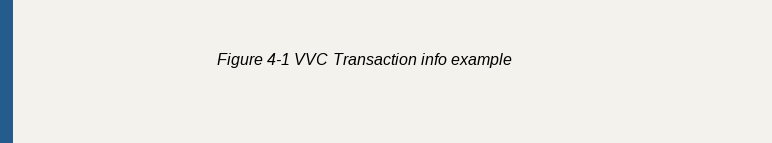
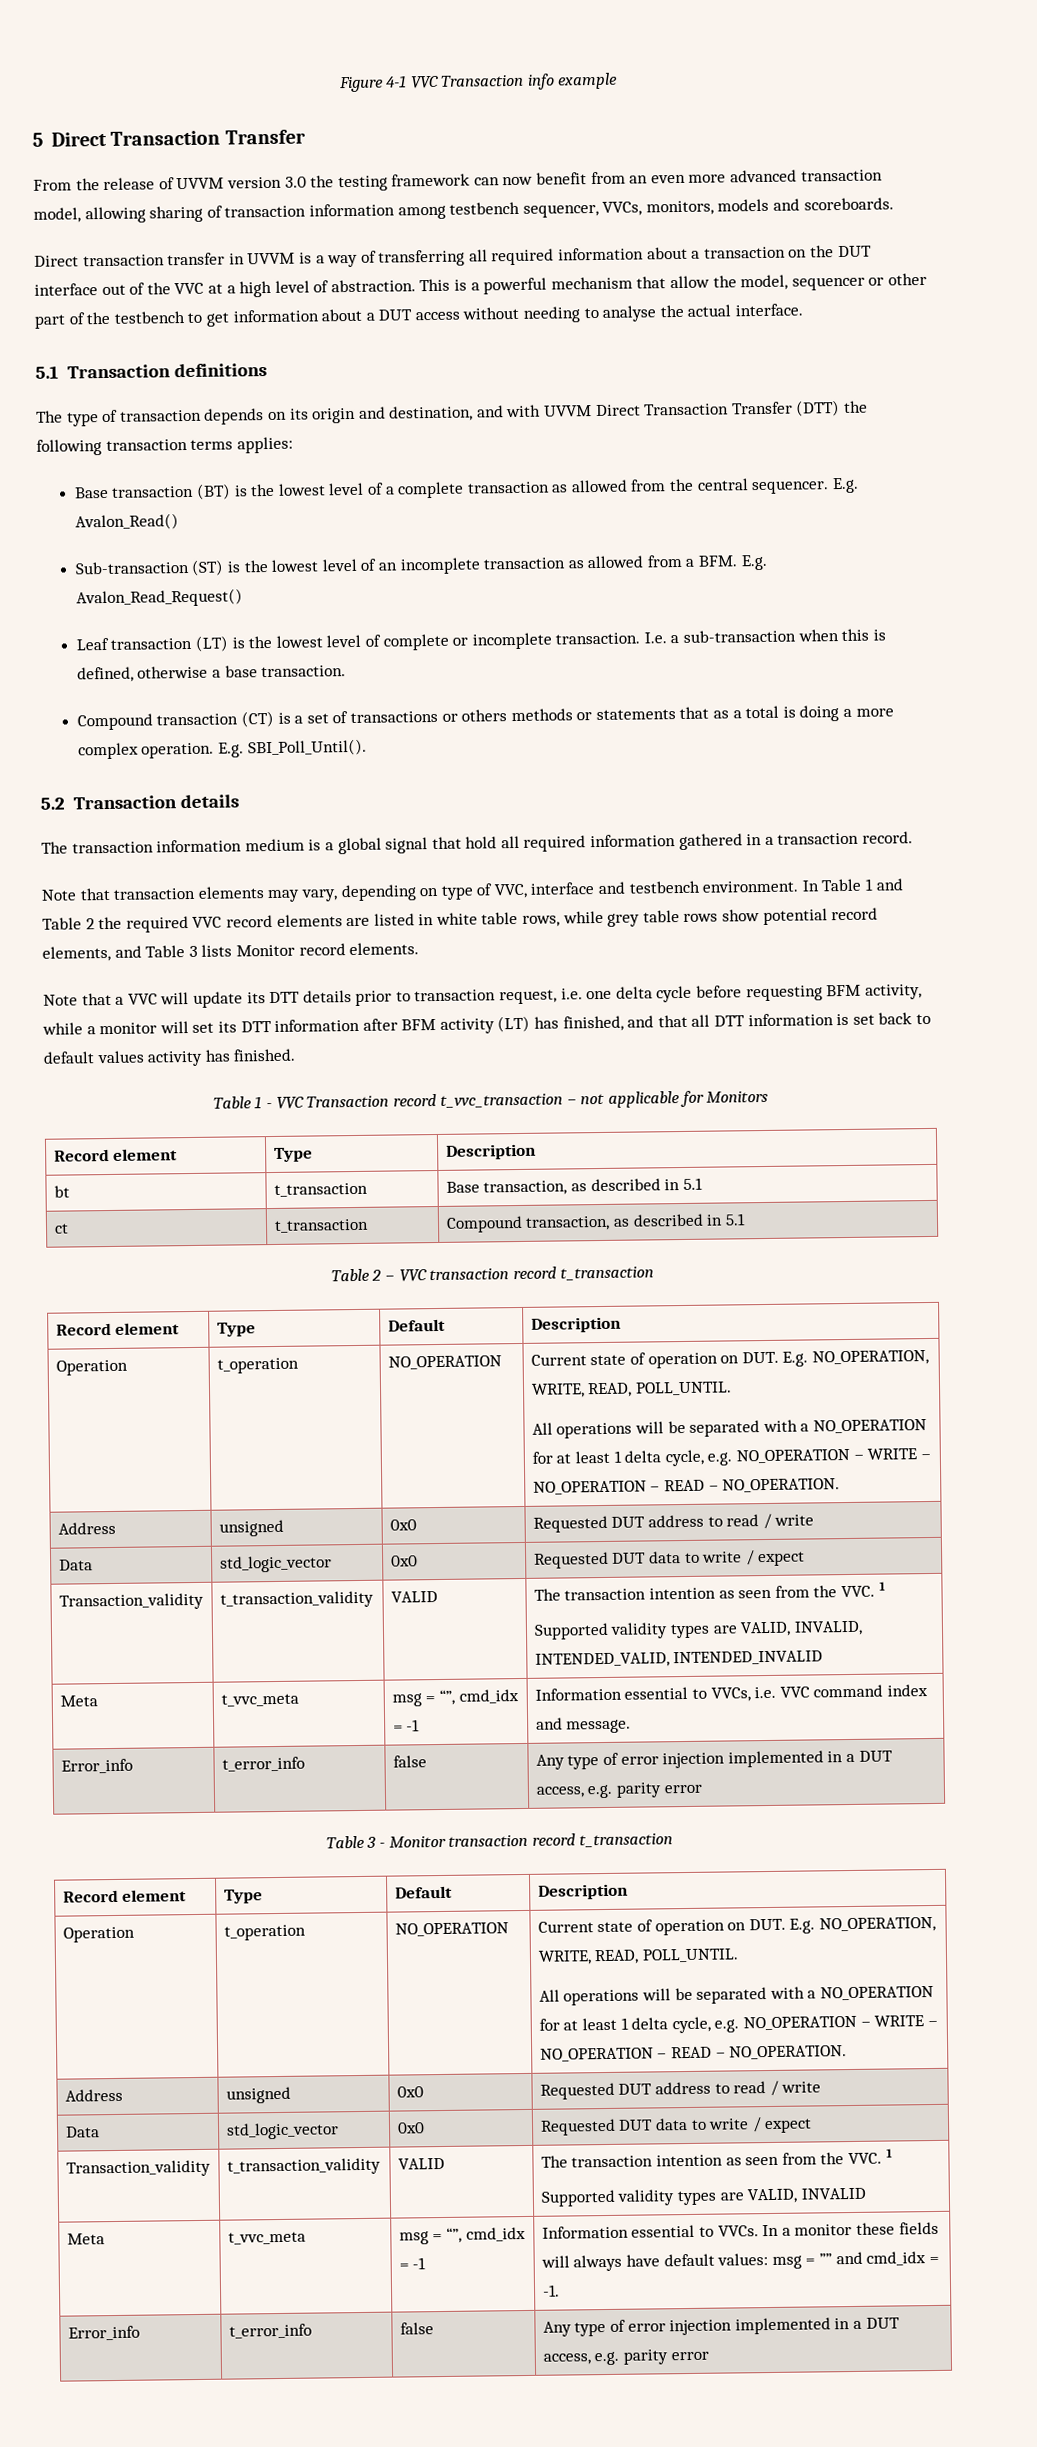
(513, 60) none -> [32,129,306,147] [33,169,883,192] [33,197,894,224] [34,245,872,268] [34,272,927,298] [34,303,804,329] [35,363,267,379] [36,400,869,427] [36,436,293,456] [73,477,859,500] [74,513,179,531] [74,554,768,576] [75,588,243,608] [75,628,886,652] [76,665,347,683] [76,705,894,731] [77,738,367,760] [40,794,239,810] [41,831,914,855] [41,878,903,903] [42,907,879,933] [42,942,420,962] [43,984,922,1008] [42,1012,931,1035] [43,1048,296,1067] [212,1090,769,1109] [53,1148,179,1162] [273,1147,313,1162] [445,1143,536,1160] [53,1185,70,1198] [273,1182,368,1197] [445,1177,703,1196] [53,1223,69,1234] [273,1218,369,1233] [445,1213,746,1233] [330,1266,655,1282] [55,1322,181,1336] [216,1322,256,1337] [387,1318,446,1332] [530,1316,621,1333] [55,1359,128,1376] [216,1357,299,1374] [387,1355,502,1370] [530,1349,930,1369] [530,1381,733,1398] [531,1419,928,1439] [531,1448,931,1467] [532,1478,841,1495] [57,1521,116,1535] [218,1519,284,1537] [389,1519,417,1531] [532,1513,815,1533] [58,1559,93,1571] [219,1555,332,1573] [390,1555,418,1567] [533,1550,806,1569] [58,1592,204,1611] [219,1590,374,1609] [390,1591,438,1603] [533,1581,886,1601] [533,1620,863,1640] [534,1650,824,1668] [59,1695,98,1707] [220,1693,299,1707] [391,1689,519,1707] [392,1719,421,1732] [534,1684,929,1702] [535,1717,632,1734] [60,1758,133,1774] [221,1756,305,1772] [392,1755,427,1768] [535,1750,893,1770] [535,1782,702,1799] [325,1833,674,1849] [62,1889,188,1903] [223,1889,263,1904] [394,1885,453,1899] [537,1883,628,1900] [62,1926,135,1943] [223,1924,306,1941] [394,1922,509,1937] [537,1916,937,1936] [537,1948,740,1965] [538,1985,935,2006] [538,2015,938,2034] [539,2045,848,2062] [64,2088,123,2102] [225,2086,291,2104] [396,2086,424,2098] [539,2080,822,2100] [64,2126,100,2138] [225,2122,339,2140] [396,2122,425,2134] [539,2117,813,2136] [65,2159,211,2178] [226,2157,381,2176] [397,2157,445,2170] [540,2148,893,2168] [540,2187,866,2207] [66,2233,105,2245] [227,2231,306,2245] [398,2226,526,2245] [398,2257,427,2270] [541,2221,939,2239] [540,2251,939,2272] [541,2284,560,2297] [67,2325,140,2341] [228,2323,312,2339] [399,2322,434,2335] [542,2317,900,2337] [542,2349,709,2366] // 5 Direct Transaction Transfer // From the release of UVVM version 3.0 the testing framework can now benefit from an even more advanced transaction model, allowing sharing of transaction information among testbench sequencer, VVCs, monitors, models and scoreboards. // Direct transaction transfer in UVVM is a way of transferring all required information about a transaction on the DUT interface out of the VVC at a high level of abstraction. This is a powerful mechanism that allow the model, sequencer or other part of the testbench to get information about a DUT access without needing to analyse the actual interface. // 5.1 Transaction definitions // The type of transaction depends on its origin and destination, and with UVVM Direct Transaction Transfer (DTT) the following transaction terms applies: // Base transaction (BT) is the lowest level of a complete transaction as allowed from the central sequencer. E.g. Avalon_Read() // Sub-transaction (ST) is the lowest level of an incomplete transaction as allowed from a BFM. E.g. Avalon_Read_Request() // Leaf transaction (LT) is the lowest level of complete or incomplete transaction. I.e. a sub-transaction when this is defined, otherwise a base transaction. // Compound transaction (CT) is a set of transactions or others methods or statements that as a total is doing a more complex operation. E.g. SBI_Poll_Until(). // 5.2 Transaction details // The transaction information medium is a global signal that hold all required information gathered in a transaction record. // Note that transaction elements may vary, depending on type of VVC, interface and testbench environment. In Table 1 and Table 2 the required VVC record elements are listed in white table rows, while grey table rows show potential record elements, and Table 3 lists Monitor record elements. // Note that a VVC will update its DTT details prior to transaction request, i.e. one delta cycle before requesting BFM activity, while a monitor will set its DTT information after BFM activity (LT) has finished, and that all DTT information is set back to default values activity has finished. // Table 1 - VVC Transaction record t_vvc_transaction – not applicable for Monitors // Record element | Type | Description // bt | t_transaction | Base transaction, as described in 5.1 // ct | t_transaction | Compound transaction, as described in 5.1 // Table 2 – VVC transaction record t_transaction // Record element | Type | Default | Description // Operation | t_operation | NO_OPERATION | Current state of operation on DUT. E.g. NO_OPERATION, WRITE, READ, POLL_UNTIL. // All operations will be separated with a NO_OPERATION for at least 1 delta cycle, e.g. NO_OPERATION – WRITE – NO_OPERATION – READ – NO_OPERATION. // Address | unsigned | 0x0 | Requested DUT address to read / write // Data | std_logic_vector | 0x0 | Requested DUT data to write / expect // Transaction_validity | t_transaction_validity | VALID | The transaction intention as seen from the VVC. 1 // Supported validity types are VALID, INVALID, INTENDED_VALID, INTENDED_INVALID // Meta | t_vvc_meta | msg = “”, cmd_idx = -1 | Information essential to VVCs, i.e. VVC command index and message. // Error_info | t_error_info | false | Any type of error injection implemented in a DUT access, e.g. parity error // Table 3 - Monitor transaction record t_transaction // Record element | Type | Default | Description // Operation | t_operation | NO_OPERATION | Current state of operation on DUT. E.g. NO_OPERATION, WRITE, READ, POLL_UNTIL. // All operations will be separated with a NO_OPERATION for at least 1 delta cycle, e.g. NO_OPERATION – WRITE – NO_OPERATION – READ – NO_OPERATION. // Address | unsigned | 0x0 | Requested DUT address to read / write // Data | std_logic_vector | 0x0 | Requested DUT data to write / expect // Transaction_validity | t_transaction_validity | VALID | The transaction intention as seen from the VVC. 1 // Supported validity types are VALID, INVALID // Meta | t_vvc_meta | msg = “”, cmd_idx = -1 | Information essential to VVCs. In a monitor these fields will always have default values: msg = ”” and cmd_idx = -1. // Error_info | t_error_info | false | Any type of error injection implemented in a DUT access, e.g. parity error

